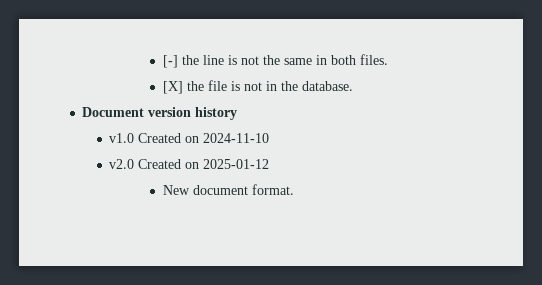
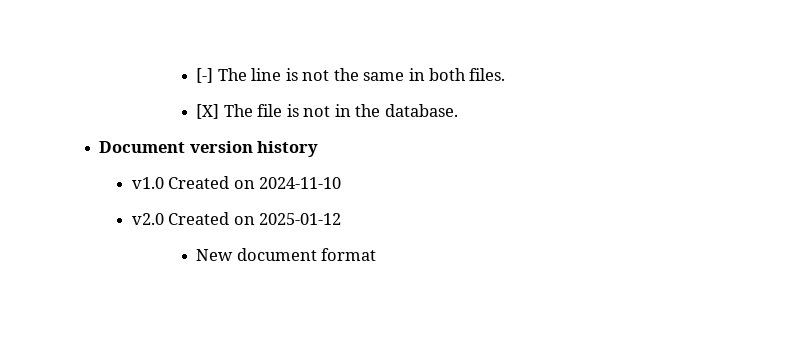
[181,55,199,65] the -> [217,68,247,81] The
[186,81,204,91] the -> [223,104,253,117] The
[251,184,294,195] format. -> [321,248,377,261] format

